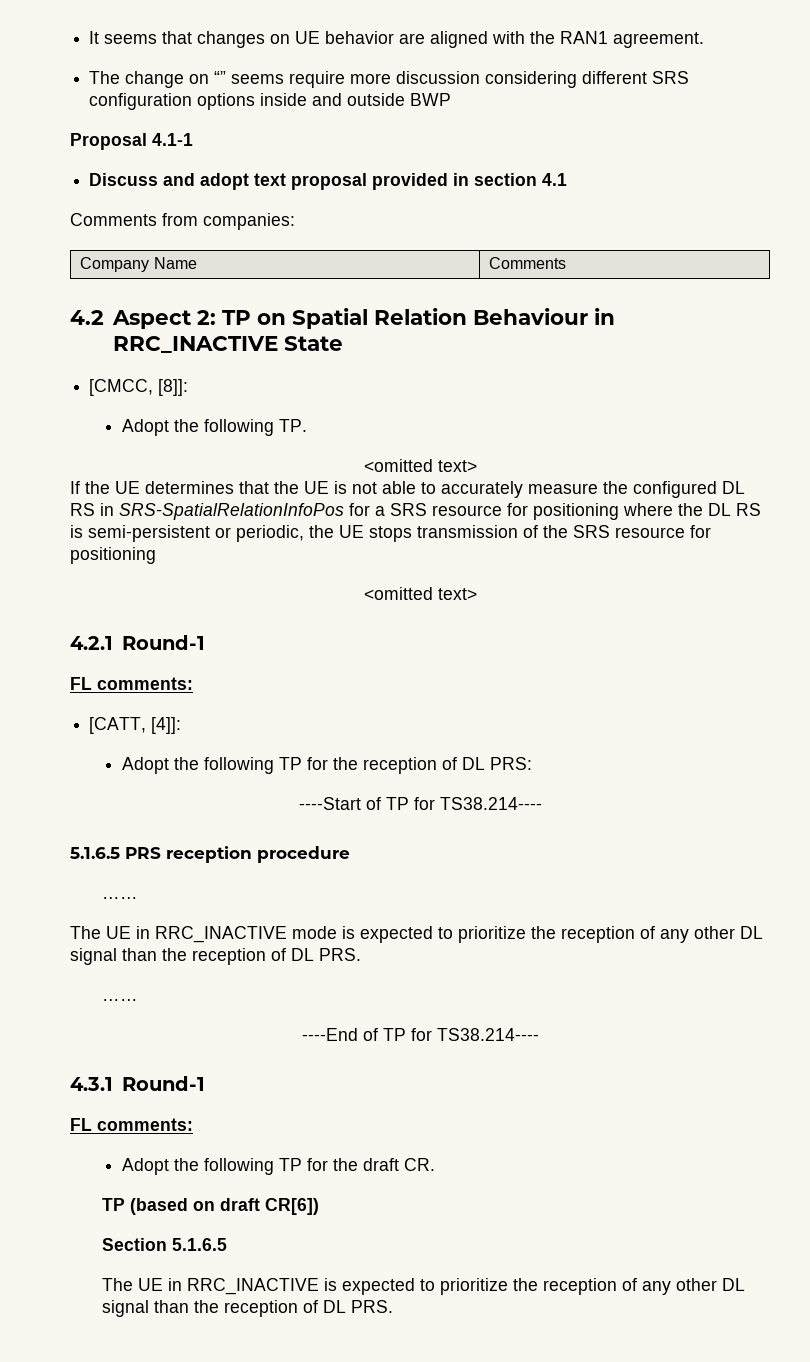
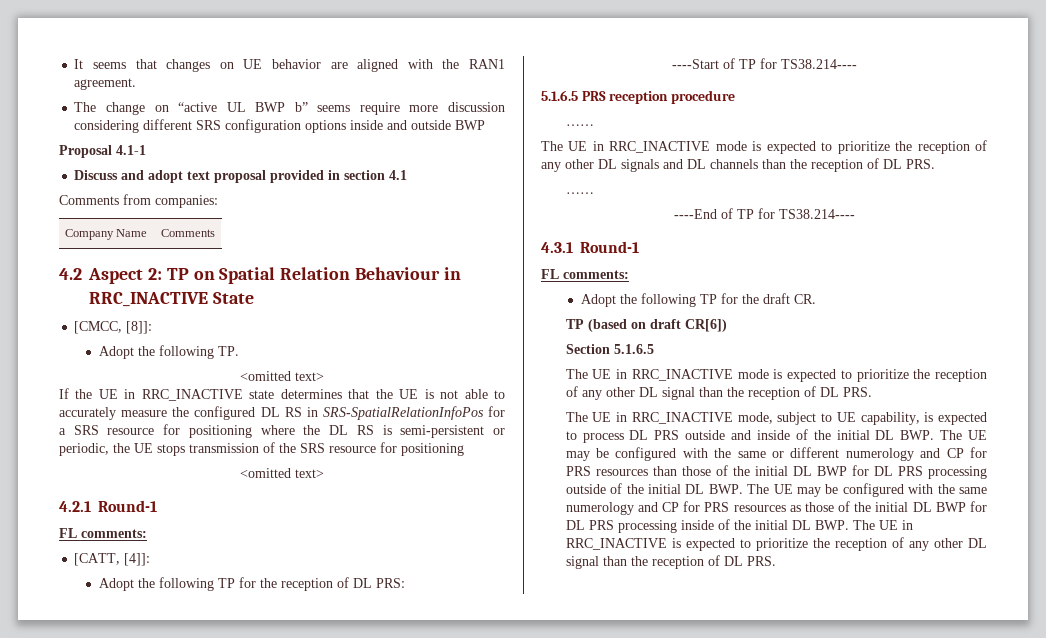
[214,71,227,84] “” -> [178,102,308,112] “active UL BWP b”
(140, 487) none -> [124,389,275,401] in RRC_INACTIVE state
[70,948,117,965] signal -> [621,159,758,172] signals and DL channels
(320, 1286) none -> [737,369,769,379] mode
(394, 1306) none -> [565,412,987,425] [565,429,988,443] [565,447,987,461] [565,465,987,479] [565,483,987,497] [565,501,987,515] [565,519,913,533] [565,537,987,551] [565,555,776,569] // The UE in RRC_INACTIVE mode, subject to UE capability, is expected to process DL PRS outside and inside of the initial DL BWP. The UE may be configured with the same or different numerology and CP for PRS resources than those of the initial DL BWP for DL PRS processing outside of the initial DL BWP. The UE may be configured with the same numerology and CP for PRS resources as those of the initial DL BWP for DL PRS processing inside of the initial DL BWP. The UE in RRC_INACTIVE is expected to prioritize the reception of any other DL signal than the reception of DL PRS.

